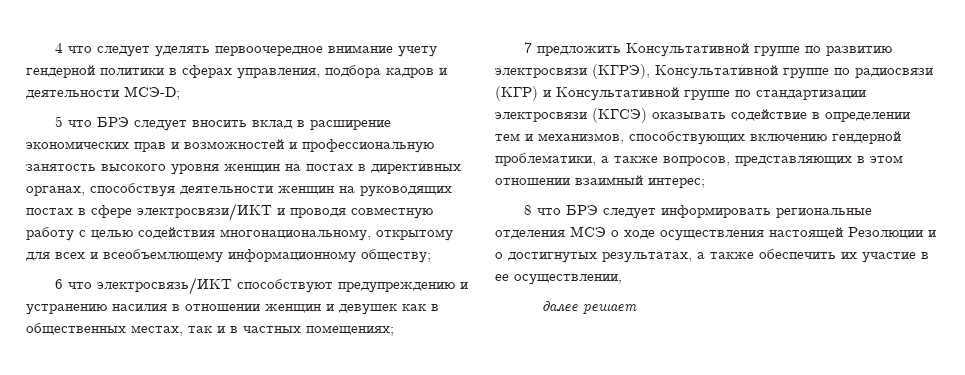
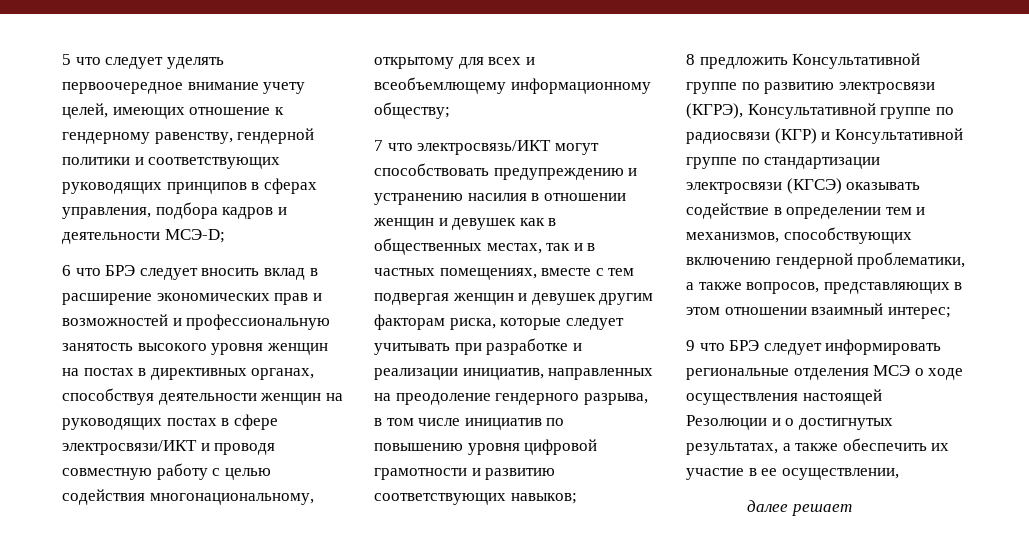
[54,43,63,53] 4 -> [62,54,71,65] 5
[26,65,164,78] гендерной политики -> [62,103,284,119] [62,128,315,144] [62,157,281,169] [62,182,247,194] целей, имеющих отношение к гендерному равенству, гендерной политики и соответствующих руководящих принципов
[54,116,63,127] 5 -> [62,265,71,276] 6
[54,279,63,289] 6 -> [374,140,383,151] 7
[236,279,333,293] способствуют -> [554,143,599,155] [374,163,489,176] могут способствовать
[306,325,394,336] [523,42,532,53] помещениях; // 7 -> [439,268,635,280] [374,293,654,305] [374,314,624,330] [374,338,582,355] [374,368,654,380] [374,393,648,405] [374,418,565,430] [374,439,598,455] [374,468,556,480] [374,493,577,505] [686,54,695,65] помещениях, вместе с тем подвергая женщин и девушек другим факторам риска, которые следует учитывать при разработке и реализации инициатив, направленных на преодоление гендерного разрыва, в том числе инициатив по повышению уровня цифровой грамотности и развитию соответствующих навыков; // 8
[523,205,532,215] 8 -> [686,340,695,351] 9

